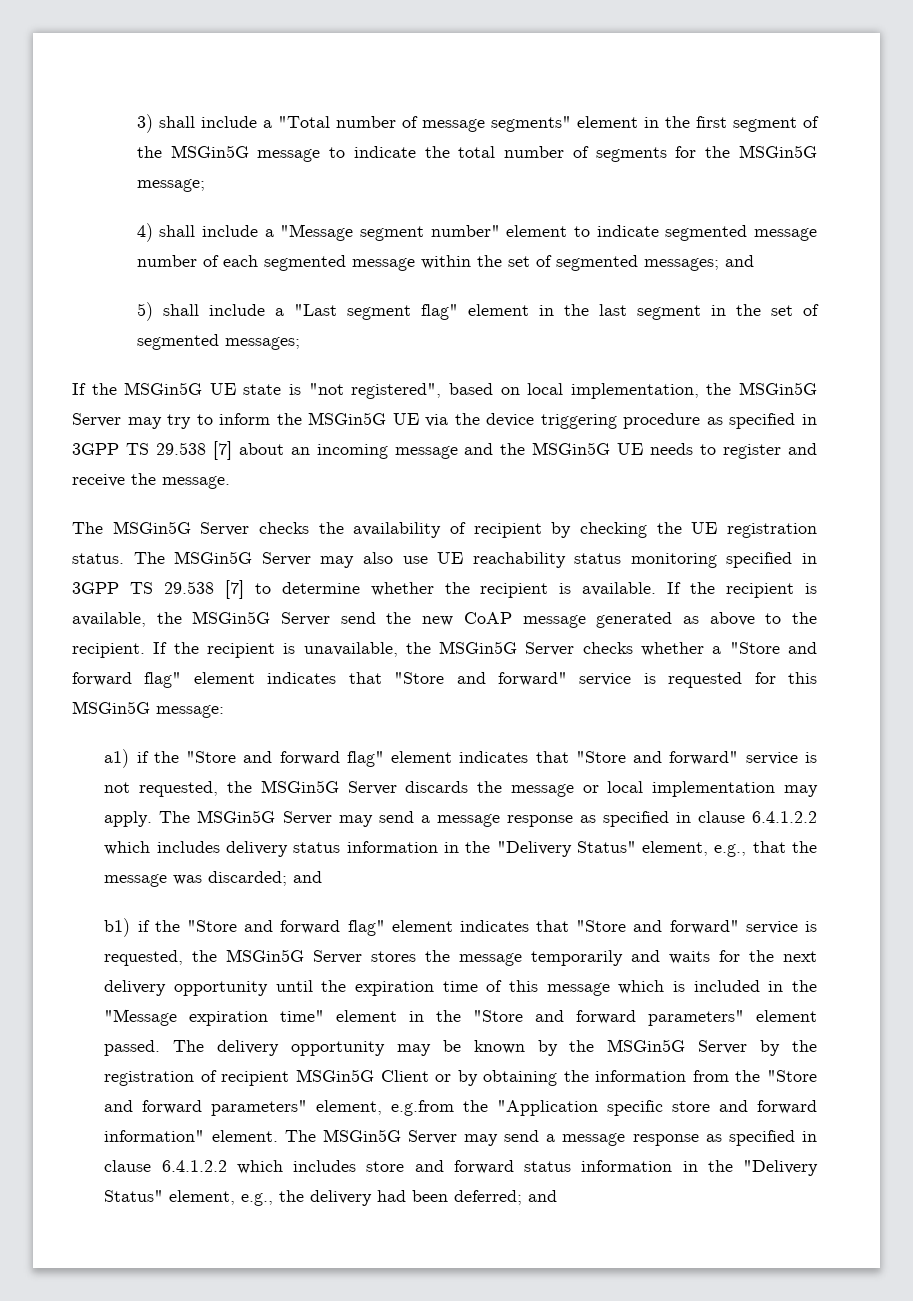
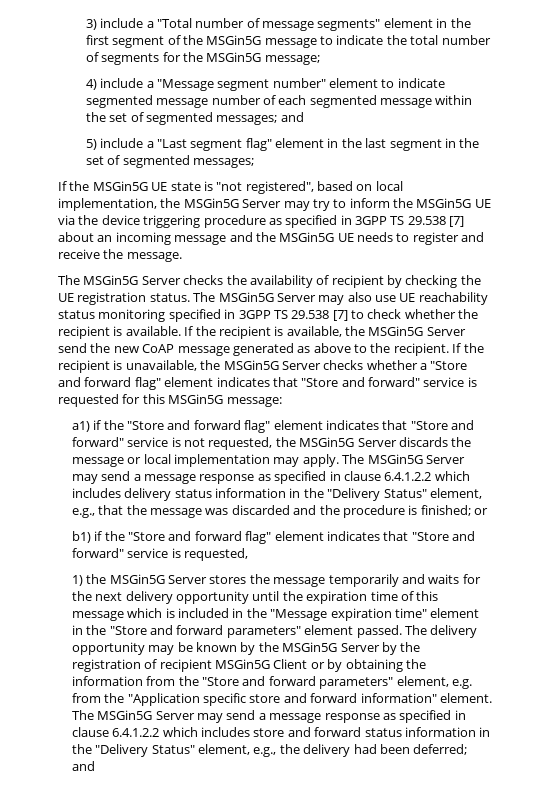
[158,116,195,128] shall -> (97, 24) none
[159,225,196,237] shall -> (97, 84) none
[162,304,199,316] shall -> (97, 144) none
[281,582,360,594] determine -> [367,309,402,319] check
[208,871,323,886] discarded; and -> [231,505,489,518] discarded and the procedure is finished; or
(184, 958) none -> [71,575,83,586] // 1)
[391,1100,455,1116] e.g.from -> [451,679,472,689] [71,693,101,703] e.g. from

